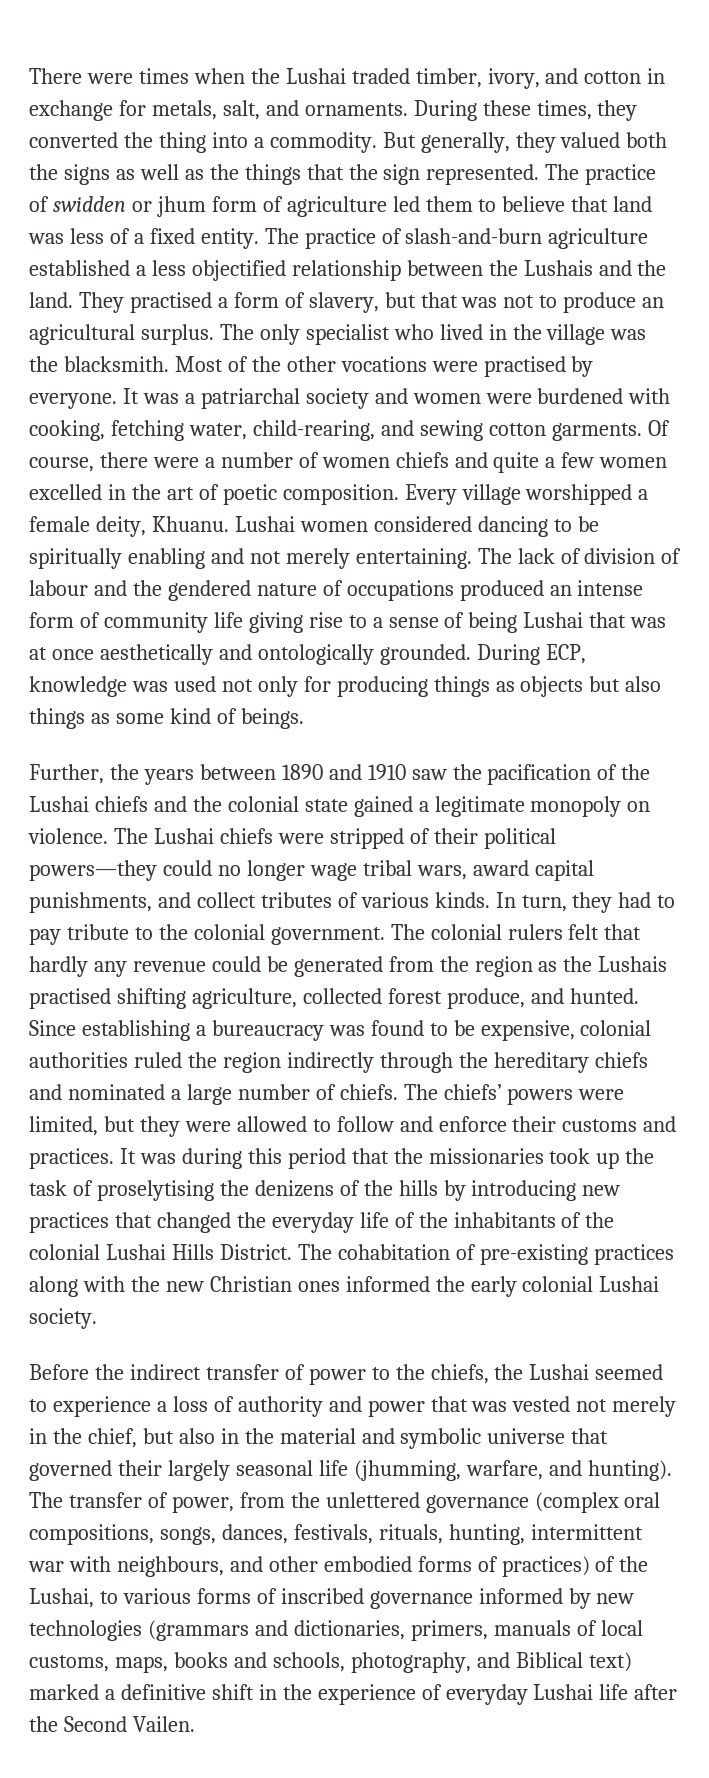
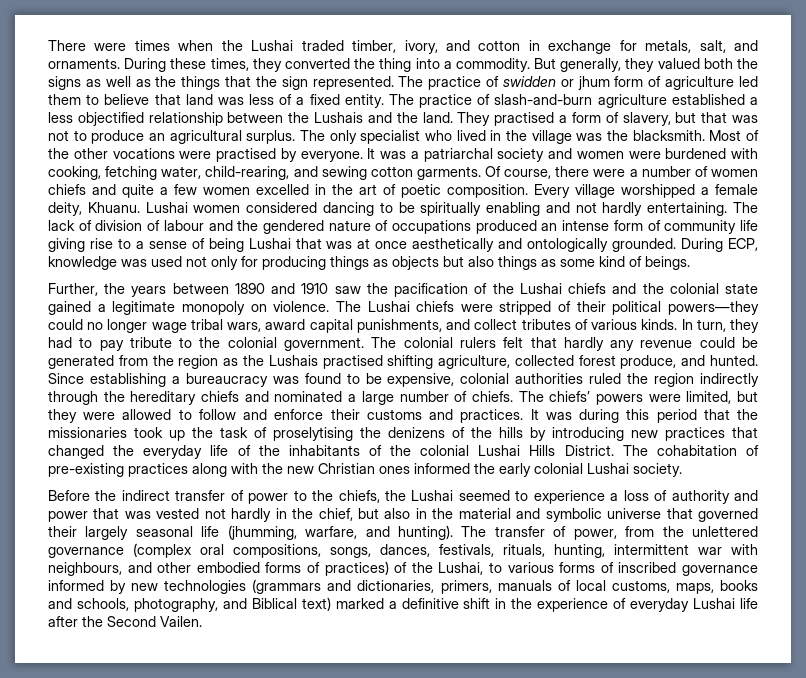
[285,548,350,569] merely -> [602,202,643,216] hardly
[612,1396,677,1417] merely -> [231,508,272,522] hardly

